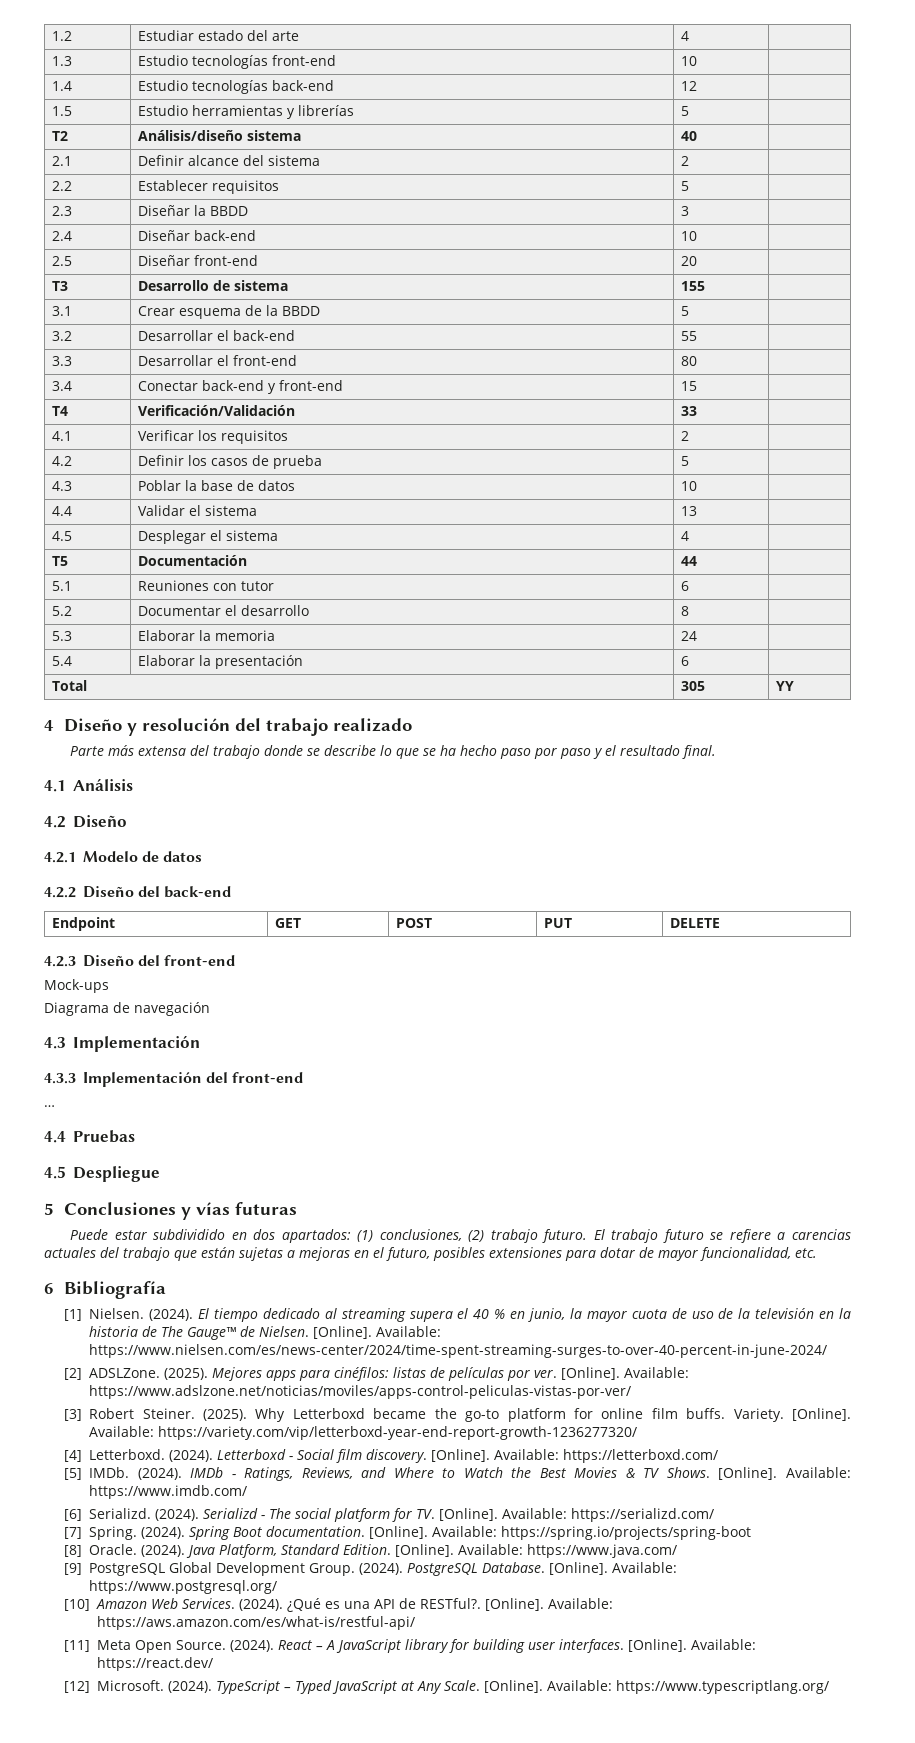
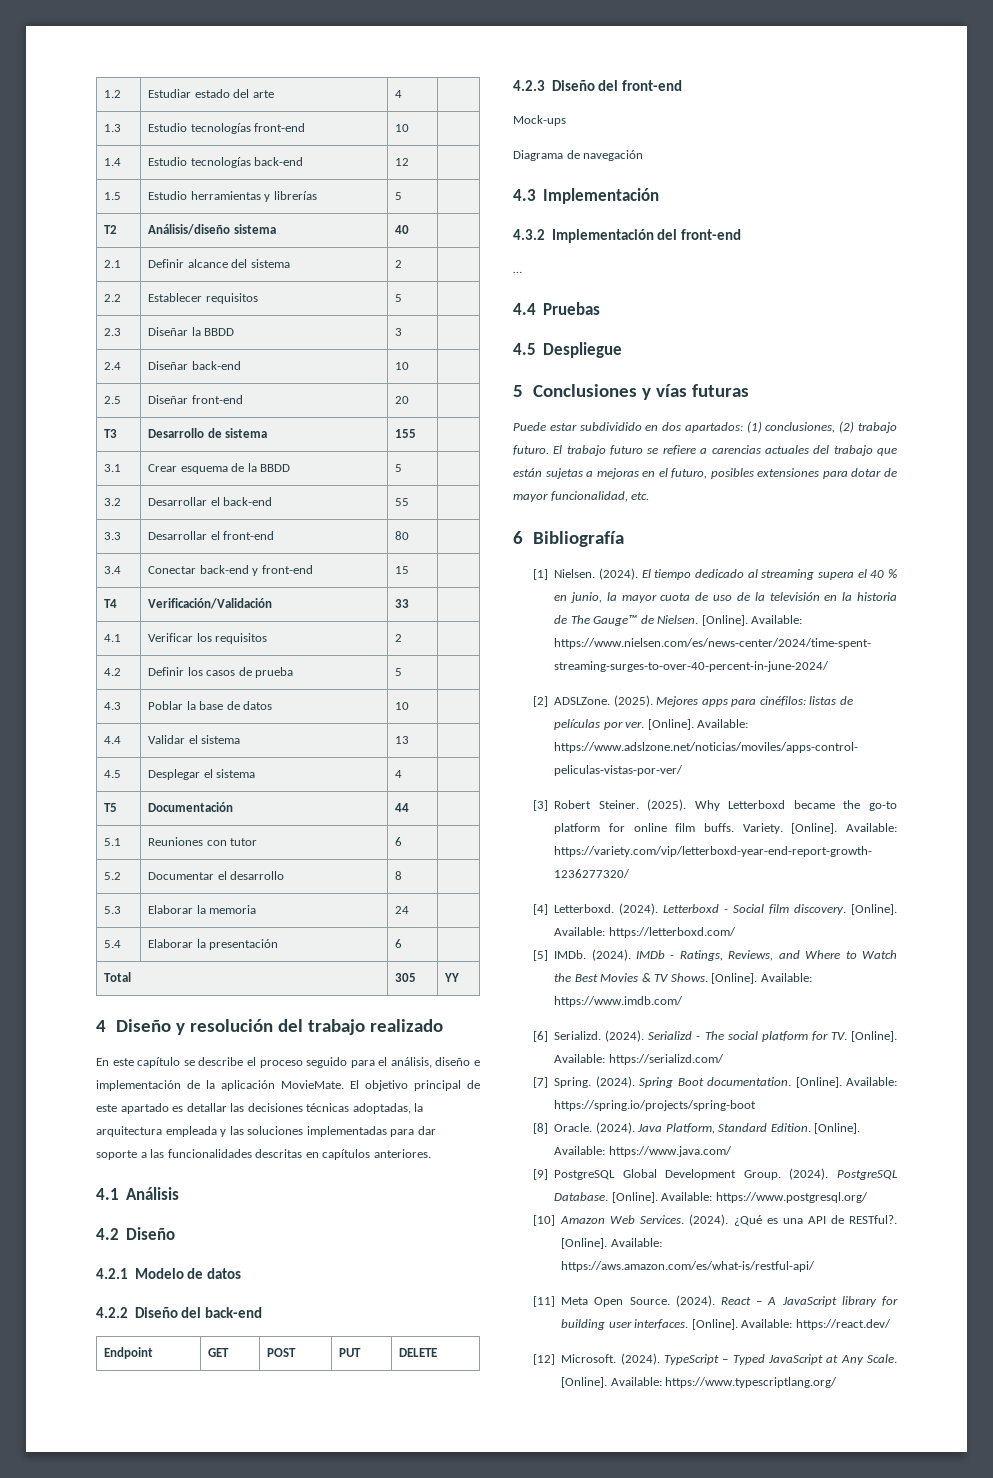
[70,745,717,759] Parte más extensa del trabajo donde se describe lo que se ha hecho paso por paso y el resultado final. -> [96,1057,480,1068] [96,1080,480,1091] [96,1103,424,1114] [96,1126,436,1137] [96,1149,431,1160] En este capítulo se describe el proceso seguido para el análisis, diseño e implementación de la aplicación MovieMate. El objetivo principal de este apartado es detallar las decisiones técnicas adoptadas, la arquitectura empleada y las soluciones implementadas para dar soporte a las funcionalidades descritas en capítulos anteriores.
[44,1073,76,1084] 4.3.3 -> [513,229,545,240] 4.3.2

